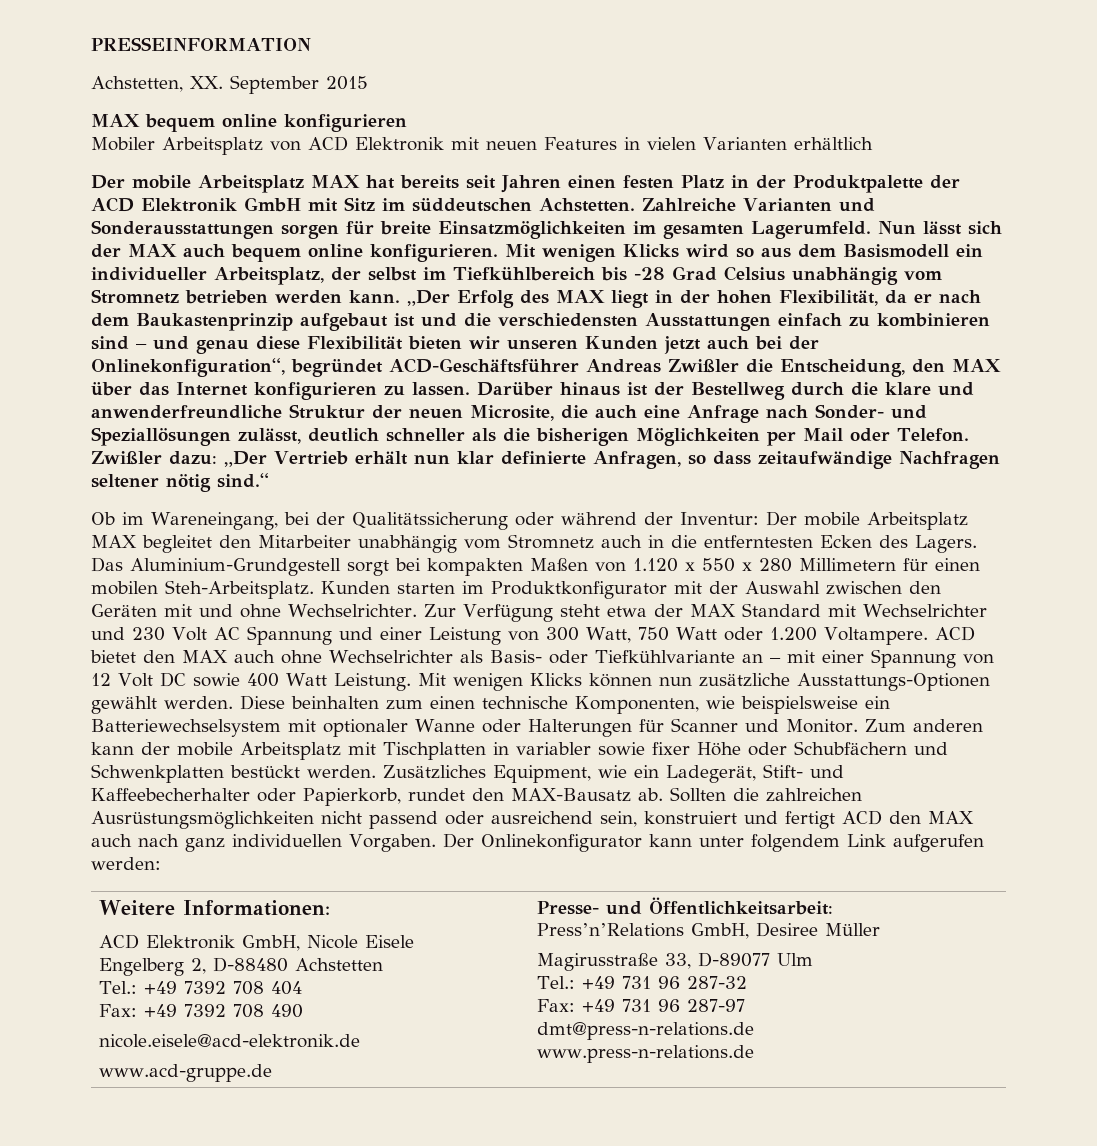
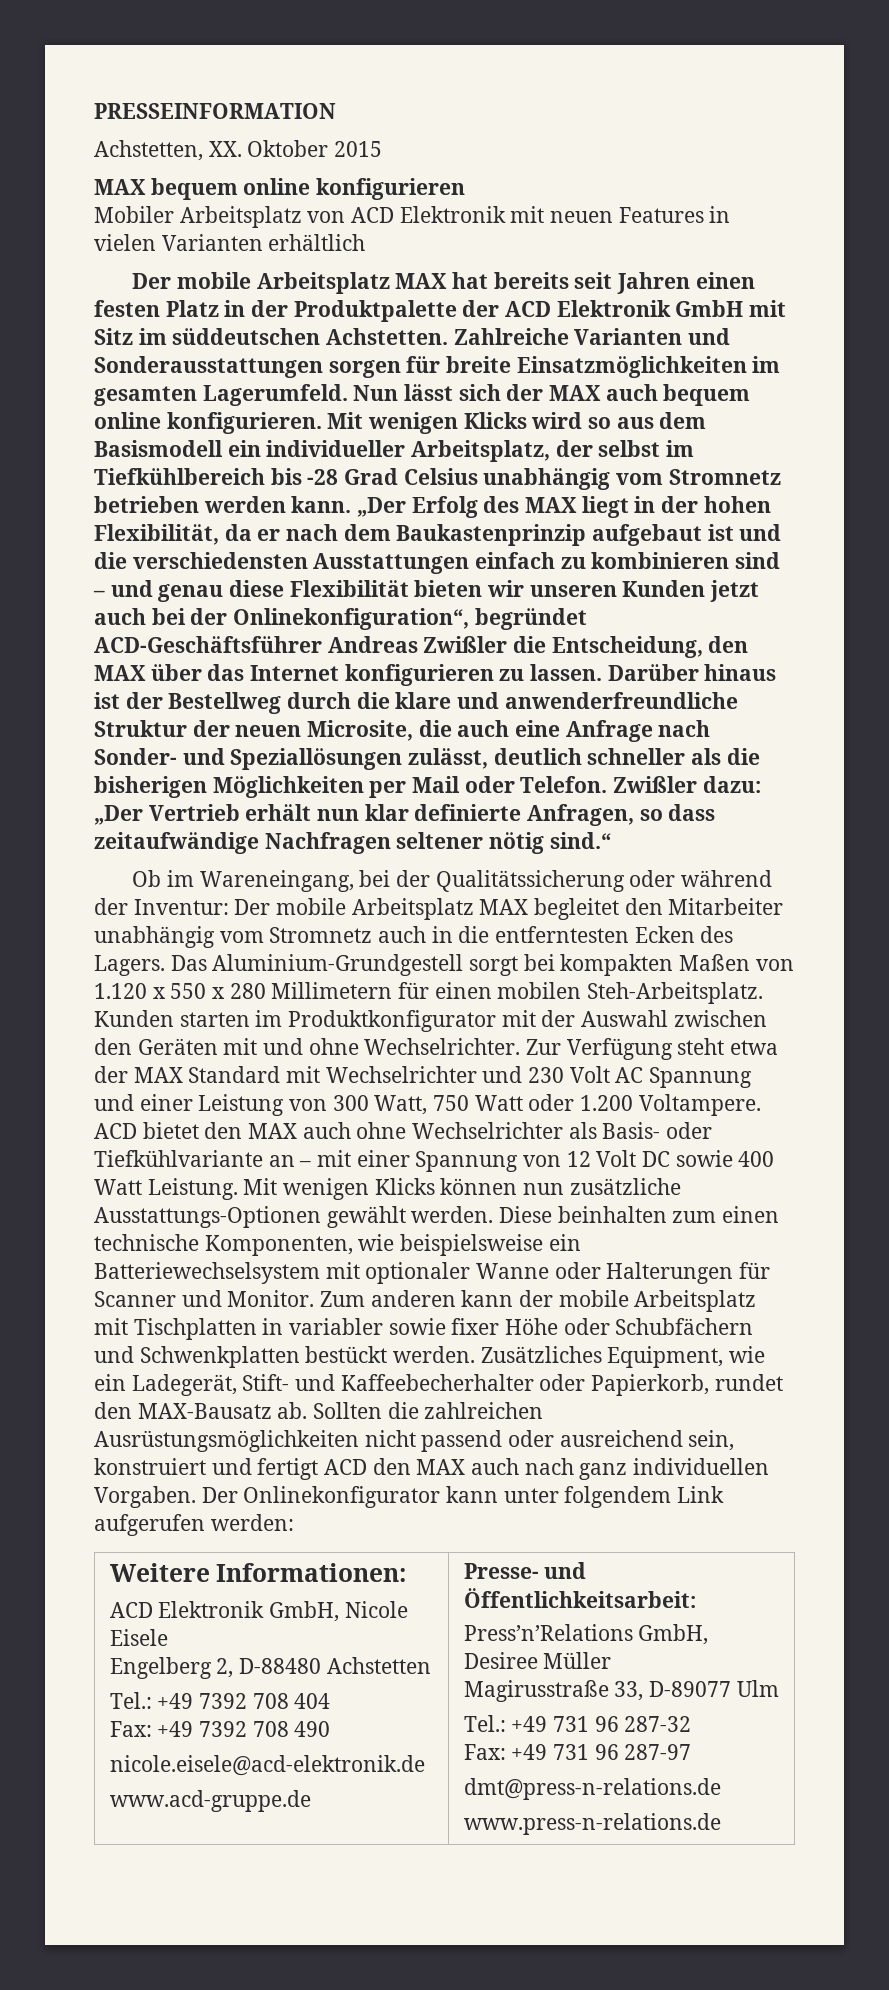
[230,75,319,94] September -> [247,140,329,157] Oktober

